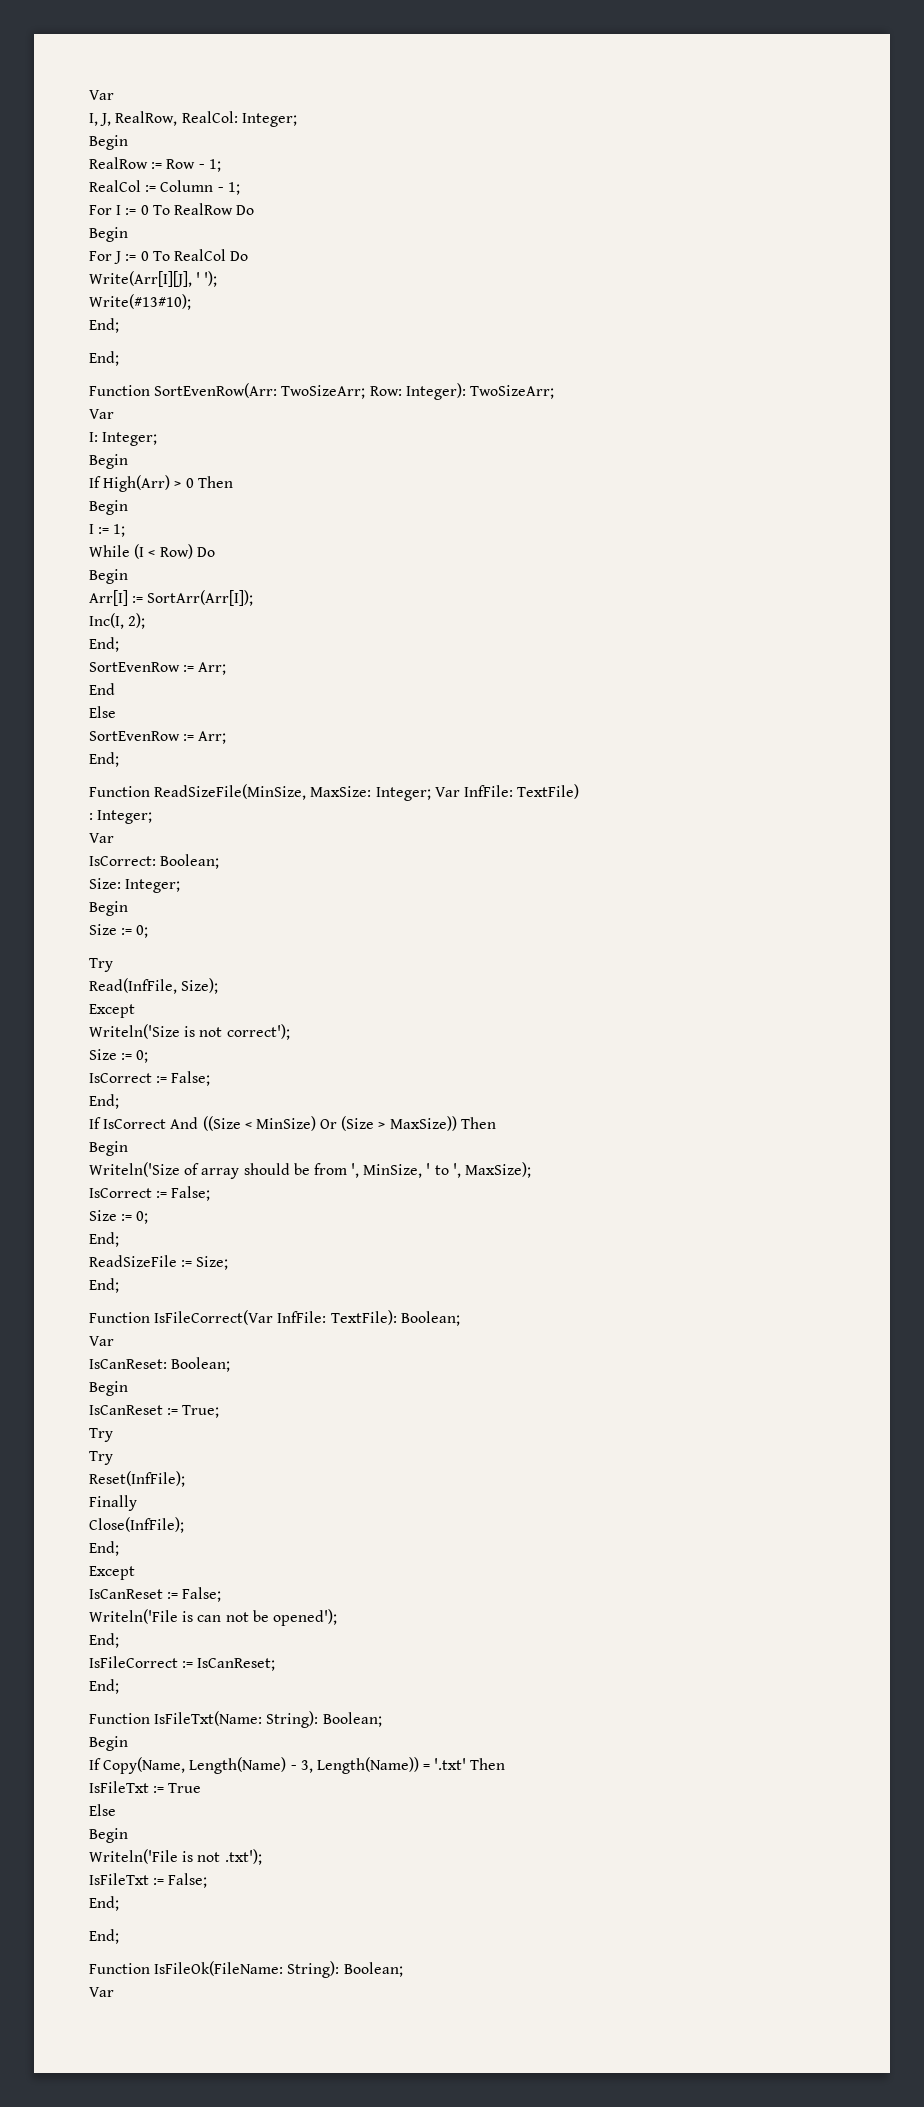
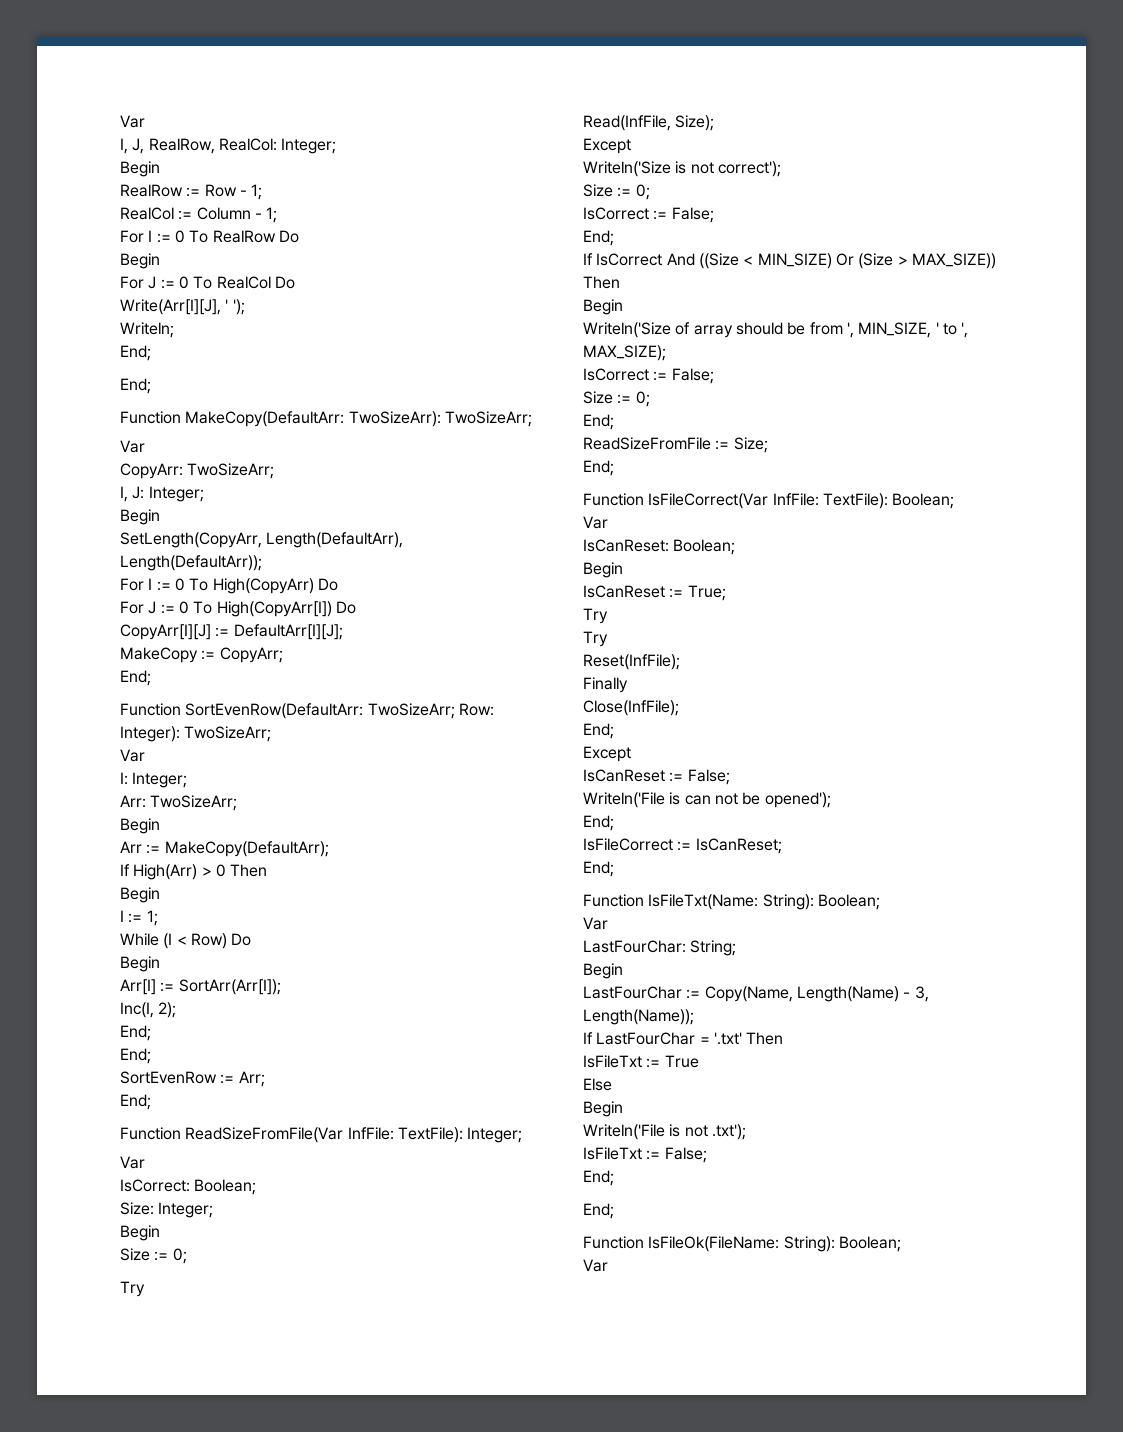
[89,294,191,310] [89,318,119,333] [89,351,119,366] [89,383,278,398] Write(#13#10); // End; // End; // Function SortEvenRow(Arr: -> [120,322,174,338] [120,345,151,361] [120,378,151,394] [120,411,532,427] [120,440,145,453] [120,463,275,479] [120,486,204,502] [120,509,160,525] [120,532,404,548] [120,555,262,571] [120,578,338,594] [120,601,356,617] [120,624,343,640] [120,647,283,663] [120,670,151,686] [120,703,364,719] Writeln; // End; // End; // Function MakeCopy(DefaultArr: TwoSizeArr): TwoSizeArr; // Var // CopyArr: TwoSizeArr; // I, J: Integer; // Begin // SetLength(CopyArr, Length(DefaultArr), Length(DefaultArr)); // For I := 0 To High(CopyArr) Do // For J := 0 To High(CopyArr[I]) Do // CopyArr[I][J] := DefaultArr[I][J]; // MakeCopy := CopyArr; // End; // Function SortEvenRow(DefaultArr:
[89,454,128,469] // Begin -> [120,795,238,811] [120,818,160,834] [120,841,329,857] // Arr: TwoSizeArr; // Begin // Arr := MakeCopy(DefaultArr);
[89,662,227,675] [89,683,115,695] [89,706,116,718] SortEvenRow := Arr; // End // Else -> [120,1048,151,1064] End;
[154,784,580,801] [89,813,93,820] ReadSizeFile(MinSize, MaxSize: Integer; Var InfFile: TextFile) // : -> [185,1127,463,1143] ReadSizeFromFile(Var InfFile: TextFile):
[255,1116,316,1131] MinSize) -> [757,253,832,269] MIN_SIZE)
[389,1116,457,1131] MaxSize)) -> [911,253,996,269] MAX_SIZE))
[363,1164,423,1178] MinSize, -> [858,322,932,338] MIN_SIZE,
[465,1162,532,1178] MaxSize); -> [583,345,666,361] MAX_SIZE);
[89,1255,177,1267] ReadSizeFile -> [583,437,711,450] ReadSizeFromFile
[89,1736,128,1751] [89,1758,101,1770] // Begin // If -> [583,917,608,930] [583,940,737,956] [583,963,623,979] [583,986,701,999] // Var // LastFourChar: String; // Begin // LastFourChar :=
[316,1757,419,1774] Length(Name)) -> [583,1009,694,1025] [583,1032,696,1045] Length(Name)); // If LastFourChar

